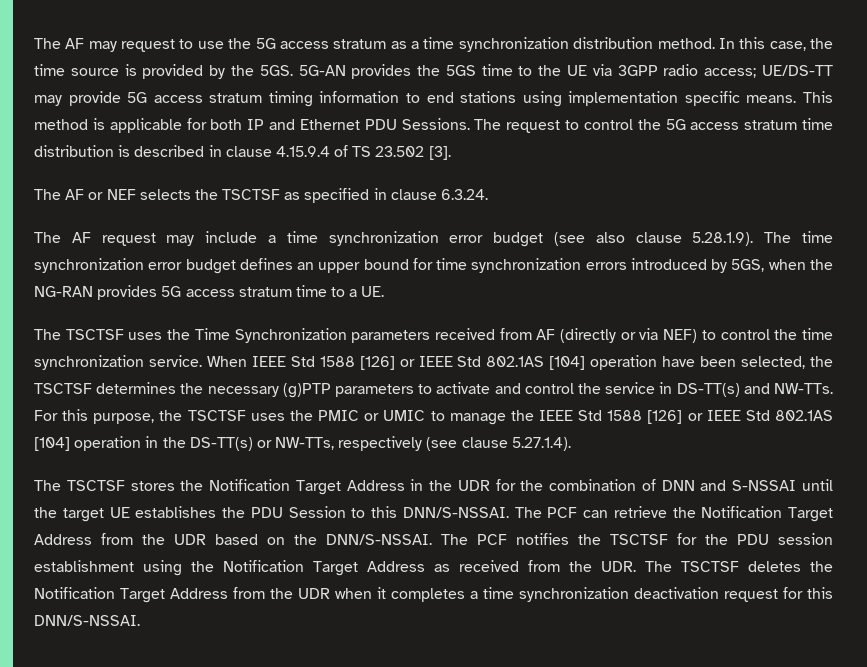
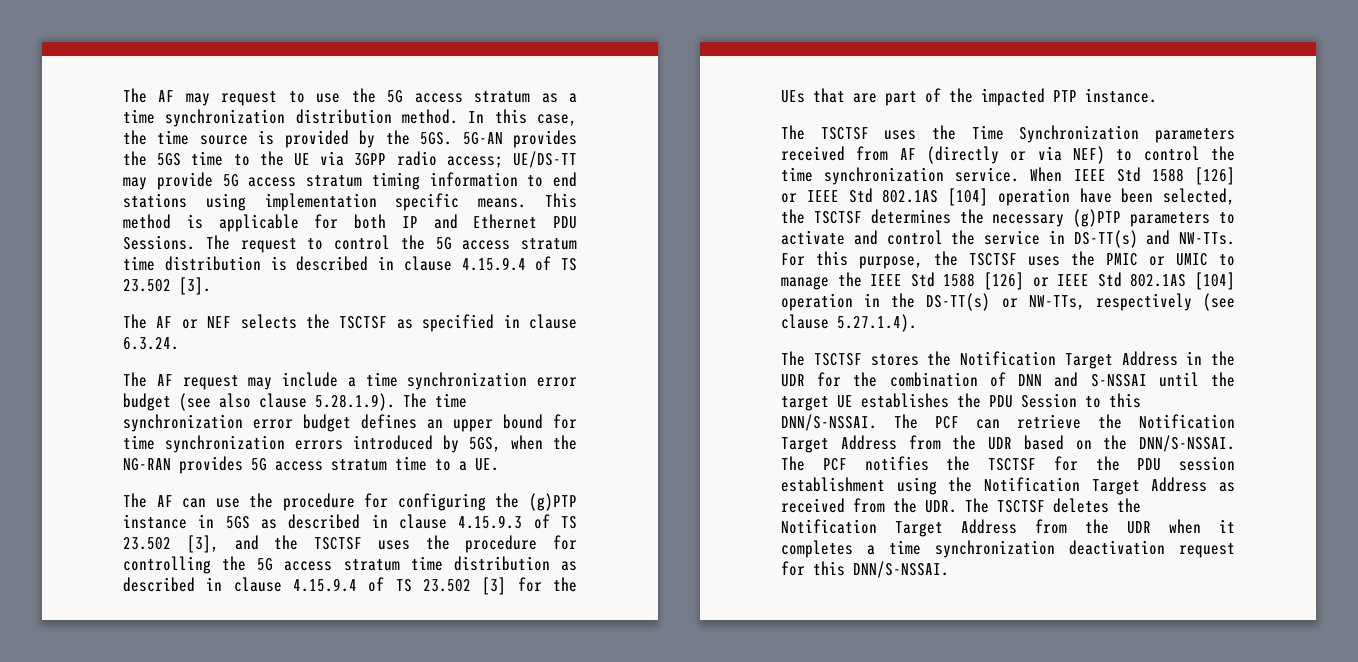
(385, 291) none -> [123,493,577,511] [123,514,577,529] [123,535,577,553] [123,556,577,574] [123,577,577,595] [781,88,1157,106] // The AF can use the procedure for configuring the (g)PTP instance in 5GS as described in clause 4.15.9.3 of TS 23.502 [3], and the TSCTSF uses the procedure for controlling the 5G access stratum time distribution as described in clause 4.15.9.4 of TS 23.502 [3] for the UEs that are part of the impacted PTP instance.

